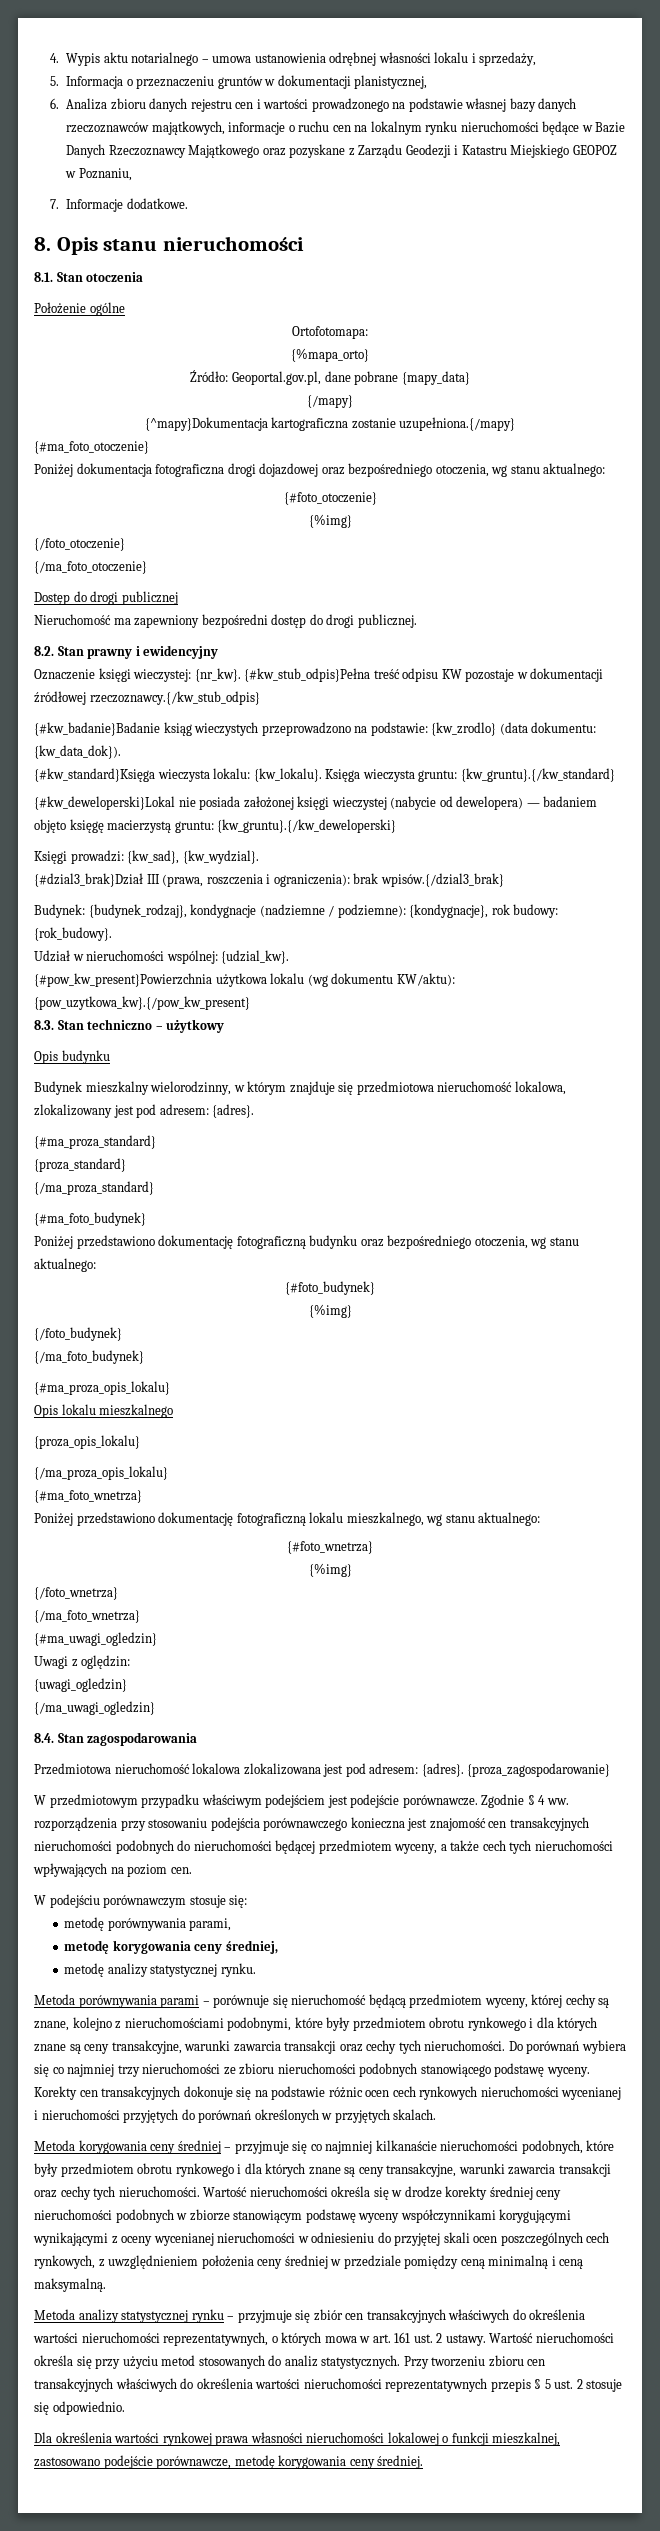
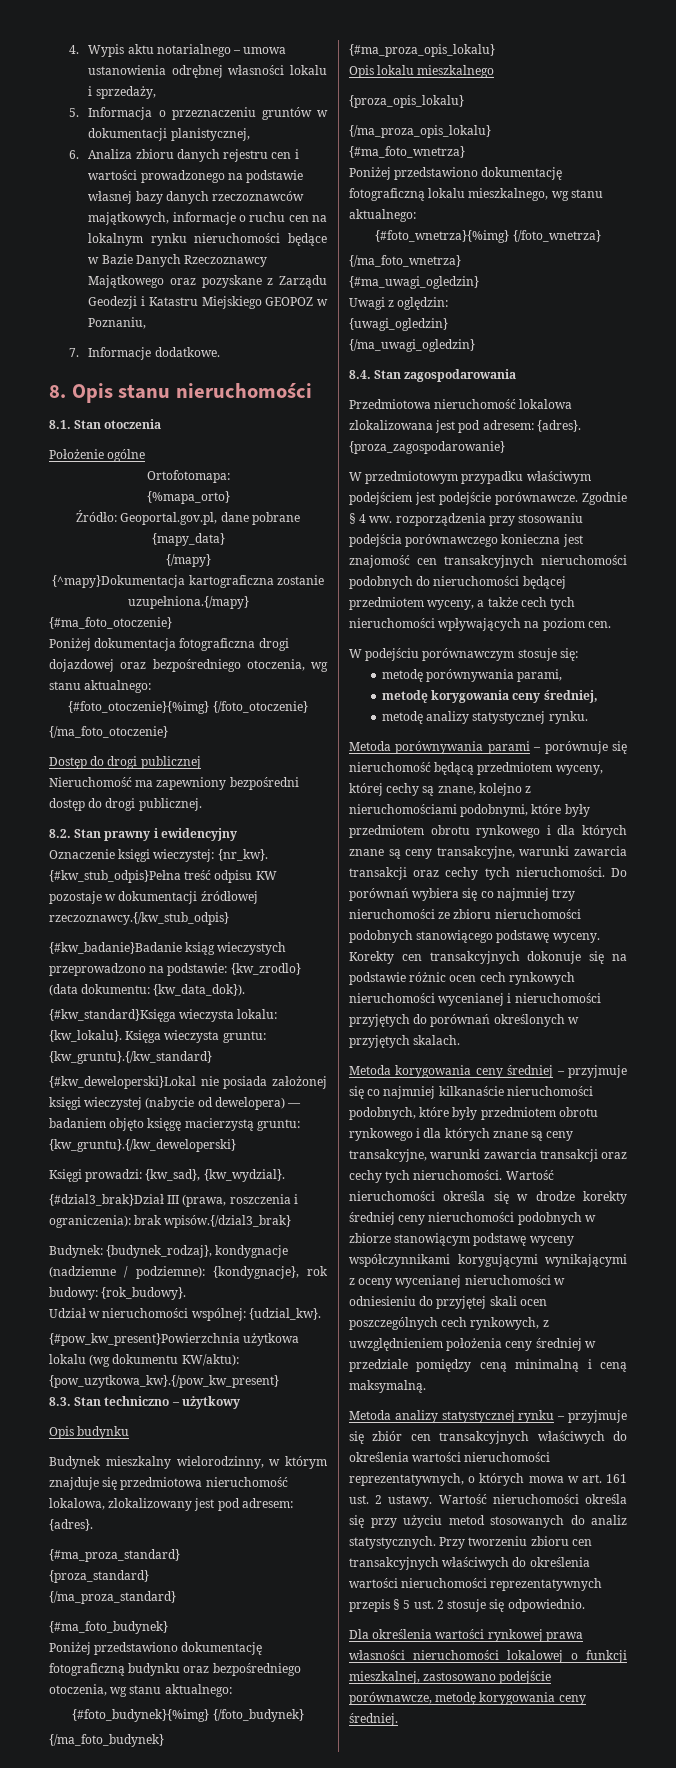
[283,492,377,505] [308,514,352,528] {#foto_otoczenie} // {%img} // -> [68,701,210,714] {#foto_otoczenie}{%img}
[285,1281,375,1295] [308,1304,352,1318] {#foto_budynek} // {%img} // -> [72,1709,210,1722] {#foto_budynek}{%img}
[287,1541,373,1554] [308,1563,352,1577] {#foto_wnetrza} // {%img} // -> [375,230,510,243] {#foto_wnetrza}{%img}

